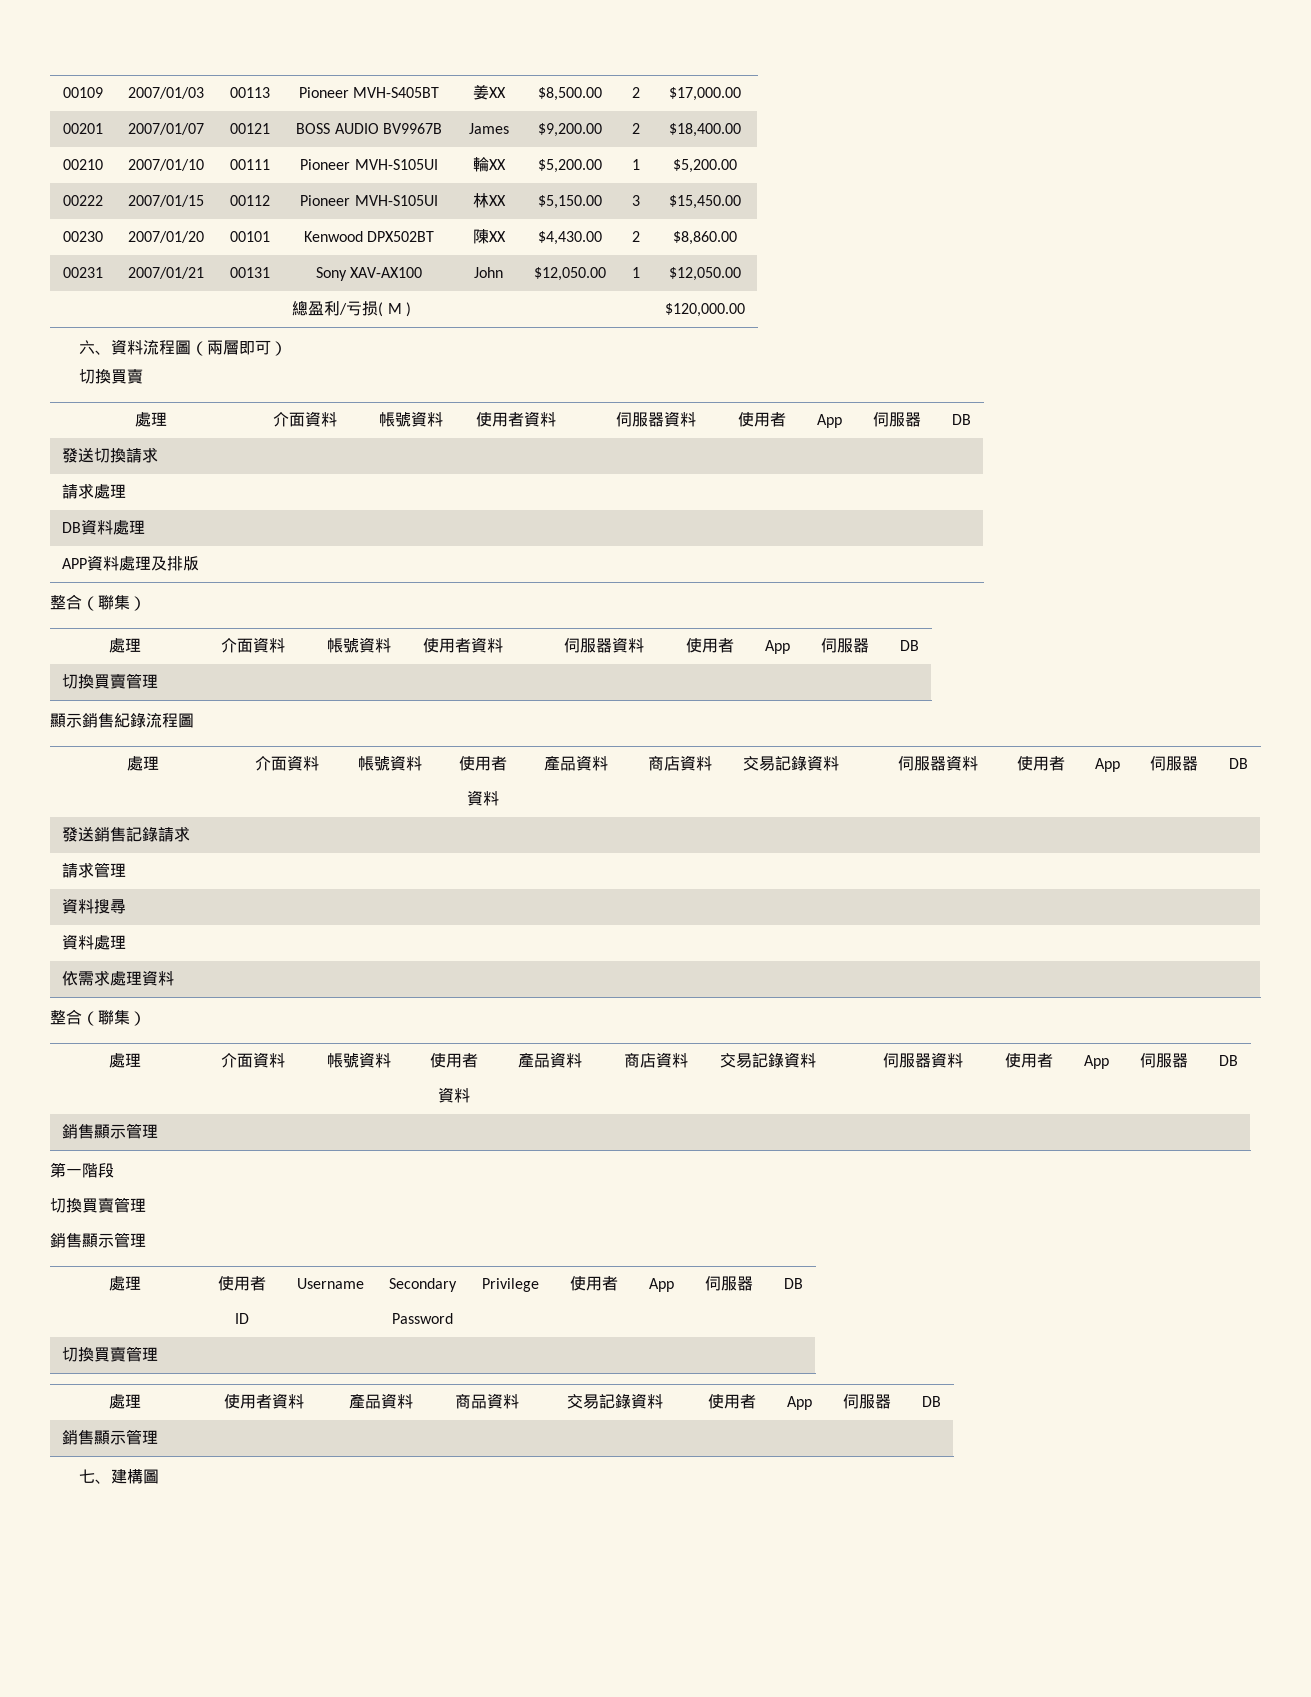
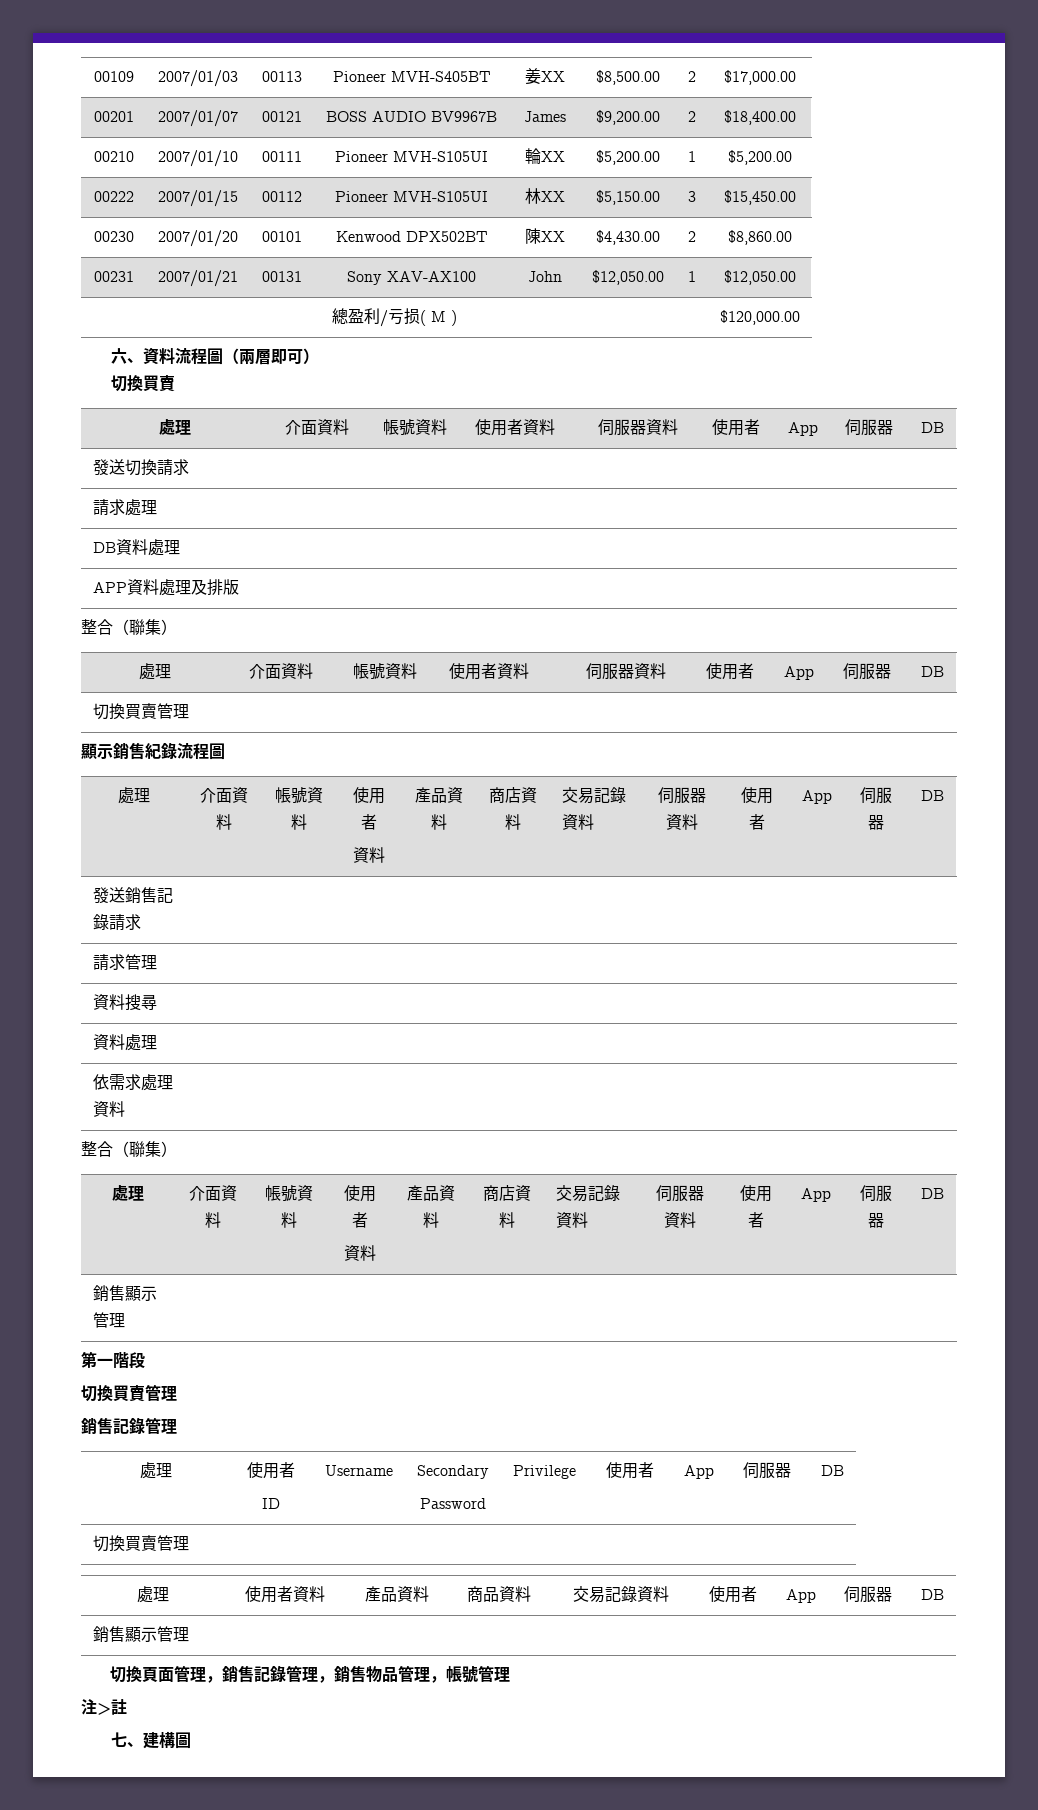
[82,1233,114,1248] 顯示 -> [113,1417,145,1434] 記錄
(159, 1437) none -> [110,1665,511,1683] [81,1699,127,1715] // 切換頁面管理，銷售記錄管理，銷售物品管理，帳號管理 // 注>註

